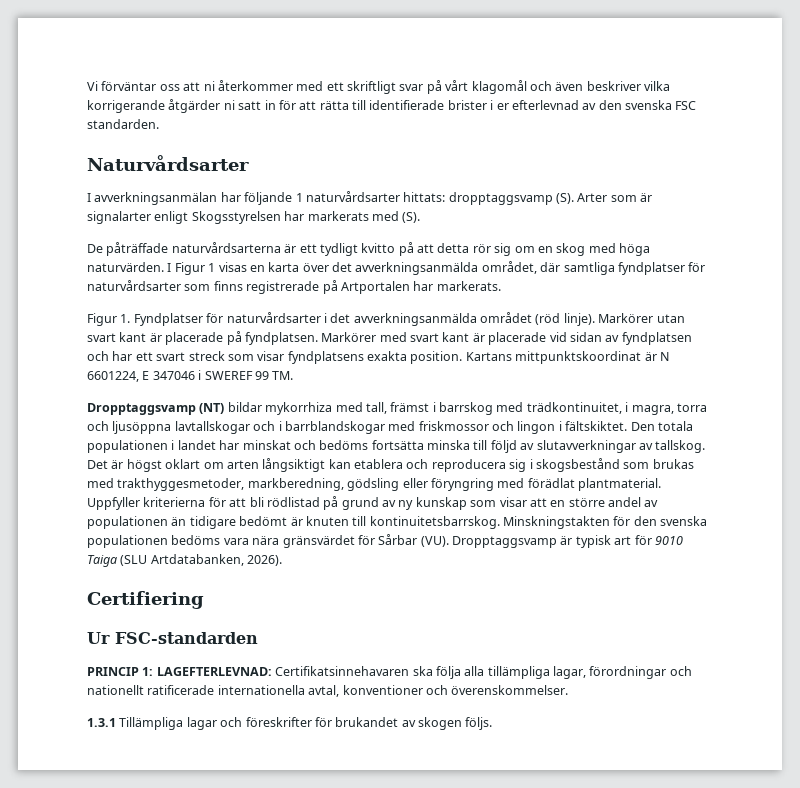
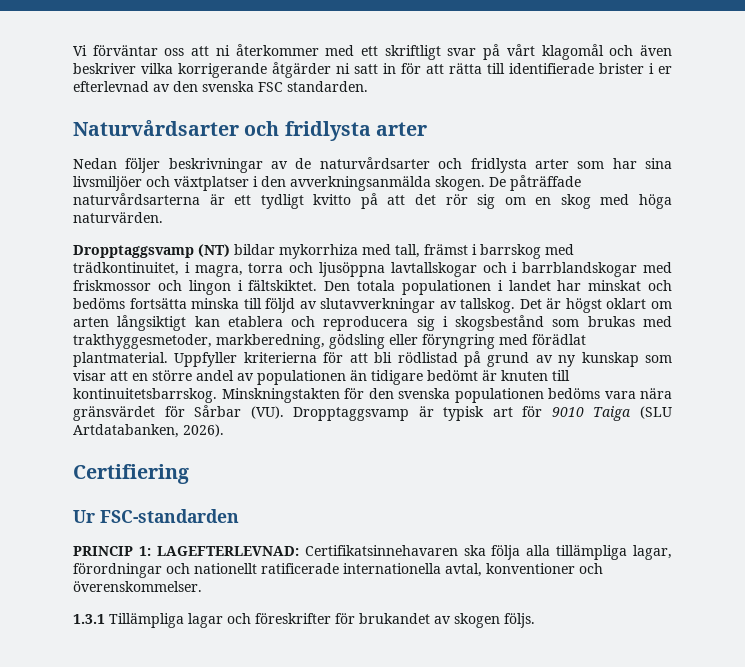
[87,191,653,205] [87,211,421,224] // I avverkningsanmälan har följande 1 naturvårdsarter hittats: dropptaggsvamp (S). Arter som är signalarter enligt Skogsstyrelsen har markerats med (S). // -> [244,121,427,141] [73,157,673,173] [73,176,485,191] och fridlysta arter // Nedan följer beskrivningar av de naturvårdsarter och fridlysta arter som har sina livsmiljöer och växtplatser i den avverkningsanmälda skogen.
[437,243,470,253] detta -> [415,194,436,205] det
[167,261,706,275] [87,280,501,294] [87,312,685,326] [87,331,692,345] [87,351,670,364] [87,370,294,382] I Figur 1 visas en karta över det avverkningsanmälda området, där samtliga fyndplatser för naturvårdsarter som finns registrerade på Artportalen har markerats. // Figur 1. Fyndplatser för naturvårdsarter i det avverkningsanmälda området (röd linje). Markörer utan svart kant är placerade på fyndplatsen. Markörer med svart kant är placerade vid sidan av fyndplatsen och har ett svart streck som visar fyndplatsens exakta position. Kartans mittpunktskoordinat är N 6601224, E 347046 i SWEREF 99 TM. -> (163, 217) none

